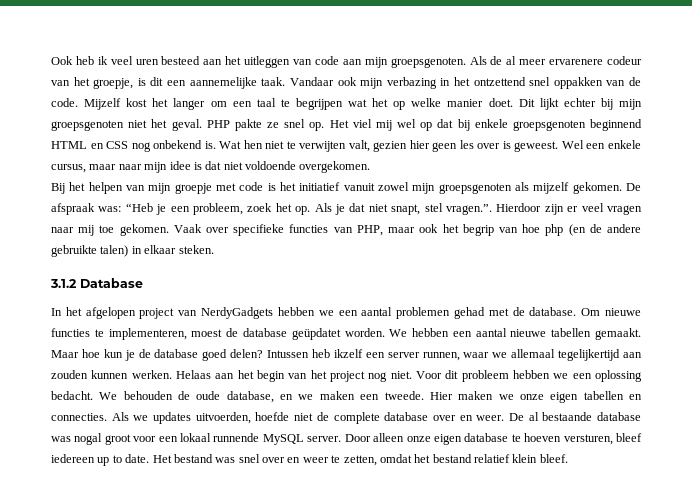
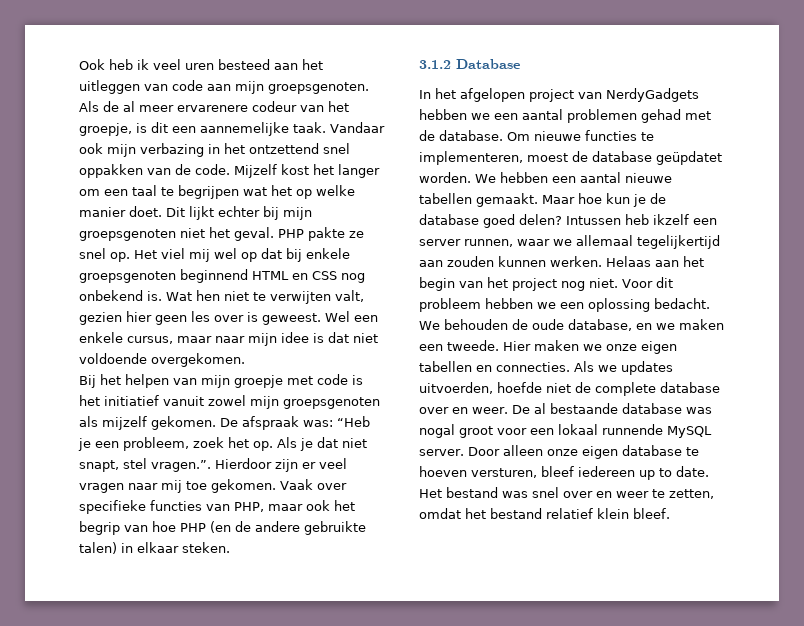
[545,224,564,236] php -> [180,523,206,532] PHP

